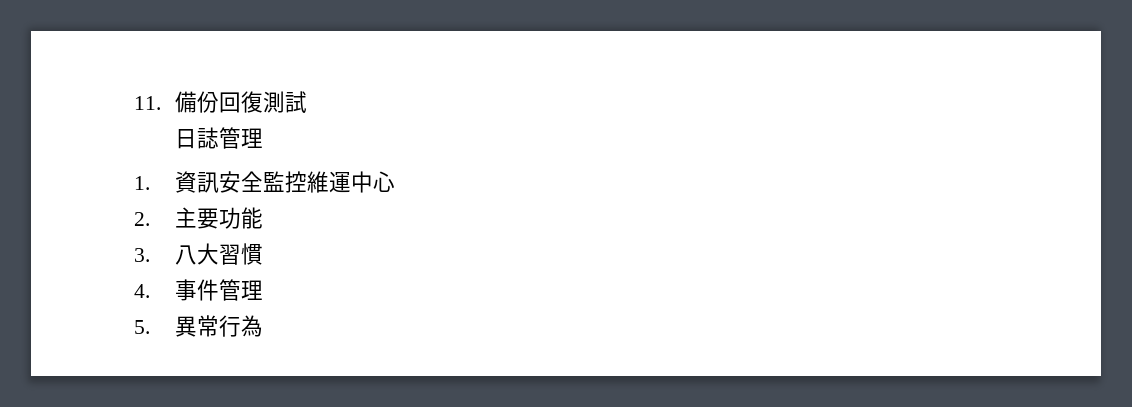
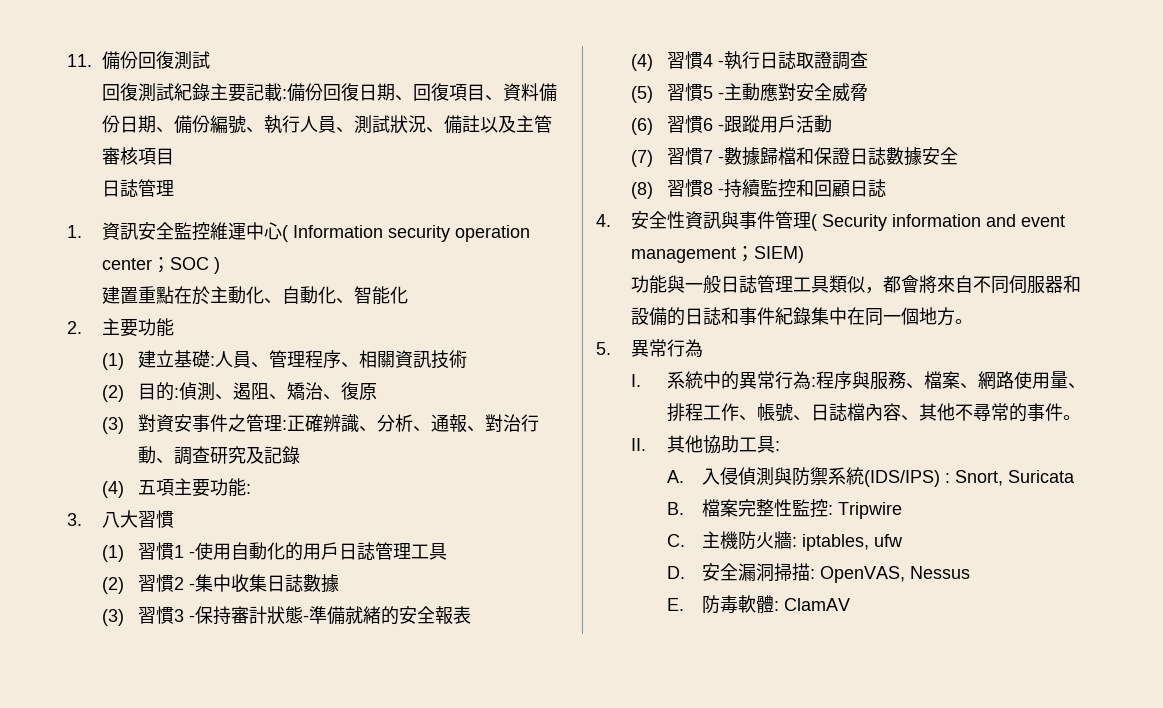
(307, 102) none -> [102,83,558,102] [102,115,553,134] [102,147,175,165] // 回復測試紀錄主要記載:備份回復日期、回復項目、資料備份日期、備份編號、執行人員、測試狀況、備註以及主管審核項目
[134,207,263,229] [134,243,263,265] [134,279,263,301] [134,315,263,337] // 2.主要功能 // 3.八大習慣 // 4.事件管理 // 5.異常行為 -> [282,225,531,242] [102,257,221,274] [102,286,409,305] [67,318,175,337] [102,350,467,370] [102,382,377,402] [102,414,539,434] [137,446,300,465] [102,478,251,498] [67,510,175,528] [102,542,447,562] [102,574,339,594] [102,606,471,626] [631,51,868,71] [631,83,868,103] [631,115,832,135] [631,146,958,167] [631,179,886,199] [596,211,1066,231] [631,246,805,263] [631,275,1082,294] [631,307,974,326] [596,339,704,358] [631,371,1086,390] [666,403,1081,422] [631,435,780,454] [666,467,1075,487] [666,499,902,519] [666,531,903,551] [666,563,970,583] [666,595,850,614] ( Information security operation center；SOC ) // 建置重點在於主動化、自動化、智能化 // 2.主要功能 // (1)建立基礎:人員、管理程序、相關資訊技術 // (2)目的:偵測、遏阻、矯治、復原 // (3)對資安事件之管理:正確辨識、分析、通報、對治行動、調查研究及記錄 // (4)五項主要功能: // 3.八大習慣 // (1)習慣1 -使用自動化的用戶日誌管理工具 // (2)習慣2 -集中收集日誌數據 // (3)習慣3 -保持審計狀態-準備就緒的安全報表 // (4)習慣4 -執行日誌取證調查 // (5)習慣5 -主動應對安全威脅 // (6)習慣6 -跟蹤用戶活動 // (7)習慣7 -數據歸檔和保證日誌數據安全 // (8)習慣8 -持續監控和回顧日誌 // 4.安全性資訊與事件管理( Security information and event management；SIEM) // 功能與一般日誌管理工具類似，都會將來自不同伺服器和設備的日誌和事件紀錄集中在同一個地方。 // 5.異常行為 // I.系統中的異常行為:程序與服務、檔案、網路使用量、排程工作、帳號、日誌檔內容、其他不尋常的事件。 // II.其他協助工具: // A.入侵偵測與防禦系統(IDS/IPS) : Snort, Suricata // B.檔案完整性監控: Tripwire // C.主機防火牆: iptables, ufw // D.安全漏洞掃描: OpenVAS, Nessus // E.防毒軟體: ClamAV

